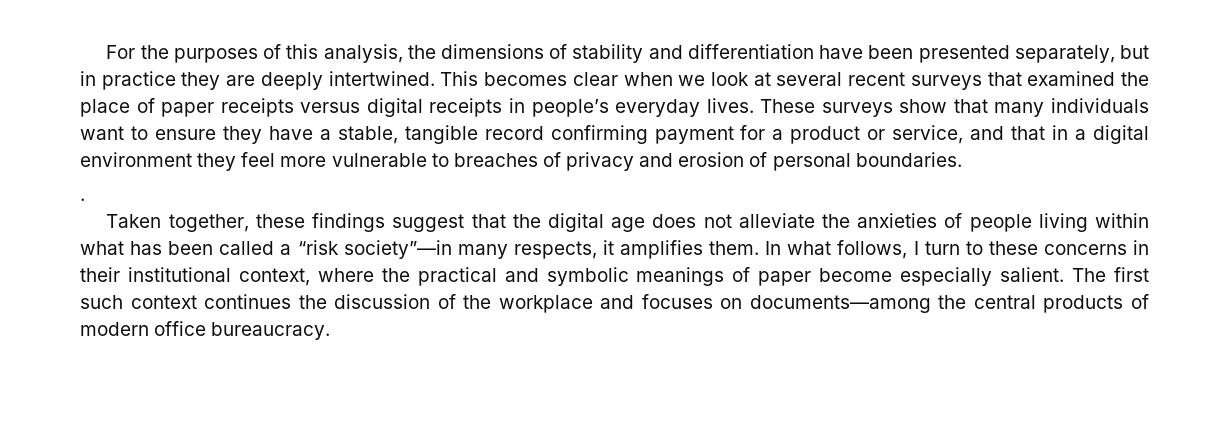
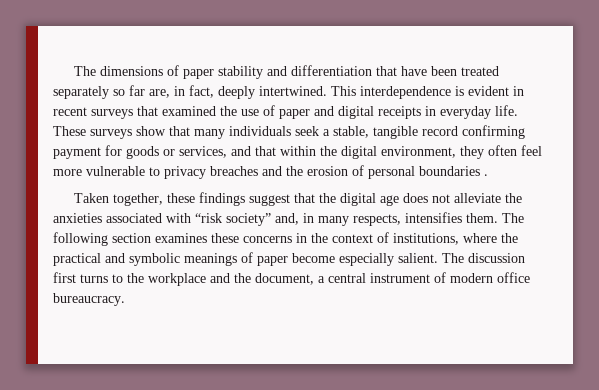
[106,44,436,63] For the purposes of this analysis, the -> [74,66,97,76] The
(568, 51) none -> [183,69,215,79] paper
(814, 51) none -> [376,66,398,76] that
[918,45,1150,63] [80,71,843,90] presented separately, but in practice they are deeply intertwined. This becomes clear when we look at several -> [461,66,500,76] [53,85,524,99] treated separately so far are, in fact, deeply intertwined. This interdependence is evident in
[80,98,361,117] place of paper receipts versus -> [241,105,334,119] use of paper and
[531,98,754,117] people’s everyday lives. -> [440,105,518,119] everyday life.
[80,126,313,144] want to ensure they have -> [295,126,319,136] seek
[772,125,1150,144] [80,152,674,171] a product or service, and that in a digital environment they feel more vulnerable to breaches of privacy and -> [126,145,542,159] [53,166,303,179] goods or services, and that within the digital environment, they often feel more vulnerable to privacy breaches and the
[855,152,962,167] boundaries. // -> [419,166,480,176] boundaries
[944,213,1149,232] [80,240,1150,259] [80,267,310,286] of people living within what has been called a “risk society”—in many respects, it amplifies them. In what follows, I turn to these concerns in their institutional context, -> [106,212,524,226] [53,232,459,246] associated with “risk society” and, in many respects, intensifies them. The following section examines these concerns in the context of institutions,
[1113,267,1149,282] [80,294,1124,313] first such context continues the discussion of the workplace and focuses on documents—among the central products -> [468,253,525,263] [53,272,430,286] discussion first turns to the workplace and the document, a central instrument

